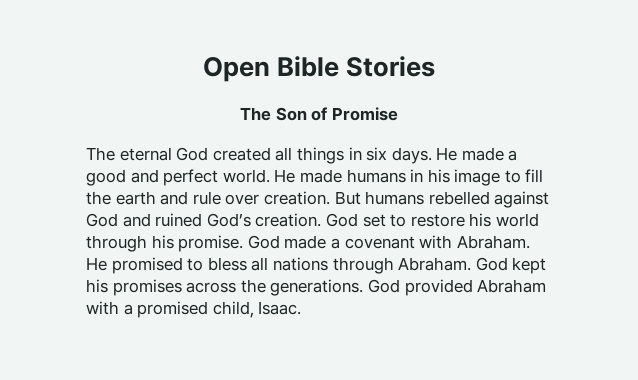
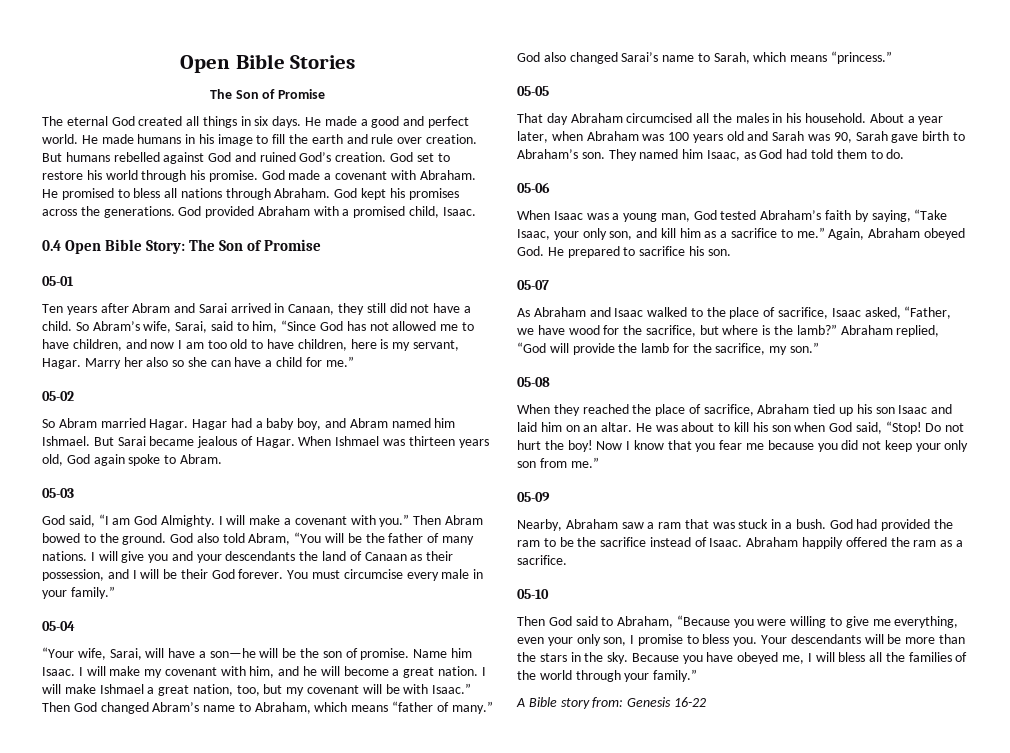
(302, 308) none -> [42,239,322,254] [42,276,74,286] [42,303,471,315] [42,320,474,333] [42,339,459,351] [42,356,354,369] [42,391,74,401] [42,418,456,430] [42,436,489,448] [42,454,222,466] [42,488,74,498] [42,514,483,527] [42,532,474,545] [42,551,454,563] [42,569,484,581] [42,586,115,599] [42,621,75,631] [42,647,472,660] [42,666,486,678] [42,683,472,696] [42,701,493,714] [517,51,893,64] [517,86,549,96] [517,113,944,125] [517,131,965,143] [517,149,905,161] [517,182,550,193] [517,209,948,222] [517,227,965,240] [517,246,731,258] [517,280,549,290] [517,306,952,319] [517,324,940,337] [517,342,820,355] [517,377,550,387] [517,404,953,416] [517,421,965,434] [517,440,969,452] [517,457,599,468] [517,492,550,502] [517,519,953,531] [517,537,963,549] [517,555,567,565] [517,589,549,599] [517,615,959,628] [517,634,965,646] [517,652,968,664] [517,669,698,682] [516,697,706,709] // 0.4 Open Bible Story: The Son of Promise // 05-01 // Ten years after Abram and Sarai arrived in Canaan, they still did not have a child. So Abram’s wife, Sarai, said to him, “Since God has not allowed me to have children, and now I am too old to have children, here is my servant, Hagar. Marry her also so she can have a child for me.” // 05-02 // So Abram married Hagar. Hagar had a baby boy, and Abram named him Ishmael. But Sarai became jealous of Hagar. When Ishmael was thirteen years old, God again spoke to Abram. // 05-03 // God said, “I am God Almighty. I will make a covenant with you.” Then Abram bowed to the ground. God also told Abram, “You will be the father of many nations. I will give you and your descendants the land of Canaan as their possession, and I will be their God forever. You must circumcise every male in your family.” // 05-04 // “Your wife, Sarai, will have a son—he will be the son of promise. Name him Isaac. I will make my covenant with him, and he will become a great nation. I will make Ishmael a great nation, too, but my covenant will be with Isaac.” Then God changed Abram’s name to Abraham, which means “father of many.” God also changed Sarai’s name to Sarah, which means “princess.” // 05-05 // That day Abraham circumcised all the males in his household. About a year later, when Abraham was 100 years old and Sarah was 90, Sarah gave birth to Abraham’s son. They named him Isaac, as God had told them to do. // 05-06 // When Isaac was a young man, God tested Abraham’s faith by saying, “Take Isaac, your only son, and kill him as a sacrifice to me.” Again, Abraham obeyed God. He prepared to sacrifice his son. // 05-07 // As Abraham and Isaac walked to the place of sacrifice, Isaac asked, “Father, we have wood for the sacrifice, but where is the lamb?” Abraham replied, “God will provide the lamb for the sacrifice, my son.” // 05-08 // When they reached the place of sacrifice, Abraham tied up his son Isaac and laid him on an altar. He was about to kill his son when God said, “Stop! Do not hurt the boy! Now I know that you fear me because you did not keep your only son from me.” // 05-09 // Nearby, Abraham saw a ram that was stuck in a bush. God had provided the ram to be the sacrifice instead of Isaac. Abraham happily offered the ram as a sacrifice. // 05-10 // Then God said to Abraham, “Because you were willing to give me everything, even your only son, I promise to bless you. Your descendants will be more than the stars in the sky. Because you have obeyed me, I will bless all the families of the world through your family.” // A Bible story from: Genesis 16-22

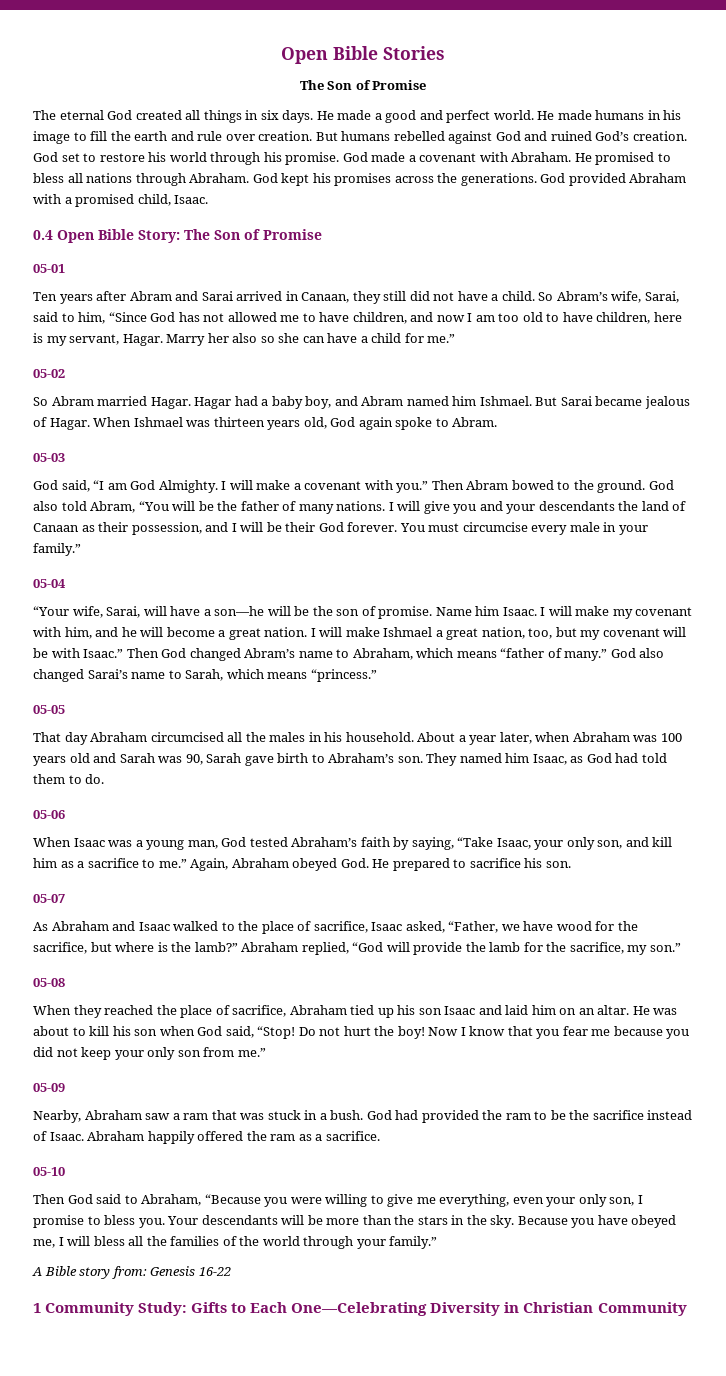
(706, 702) none -> [33,1302,687,1316] // 1 Community Study: Gifts to Each One—Celebrating Diversity in Christian Community

